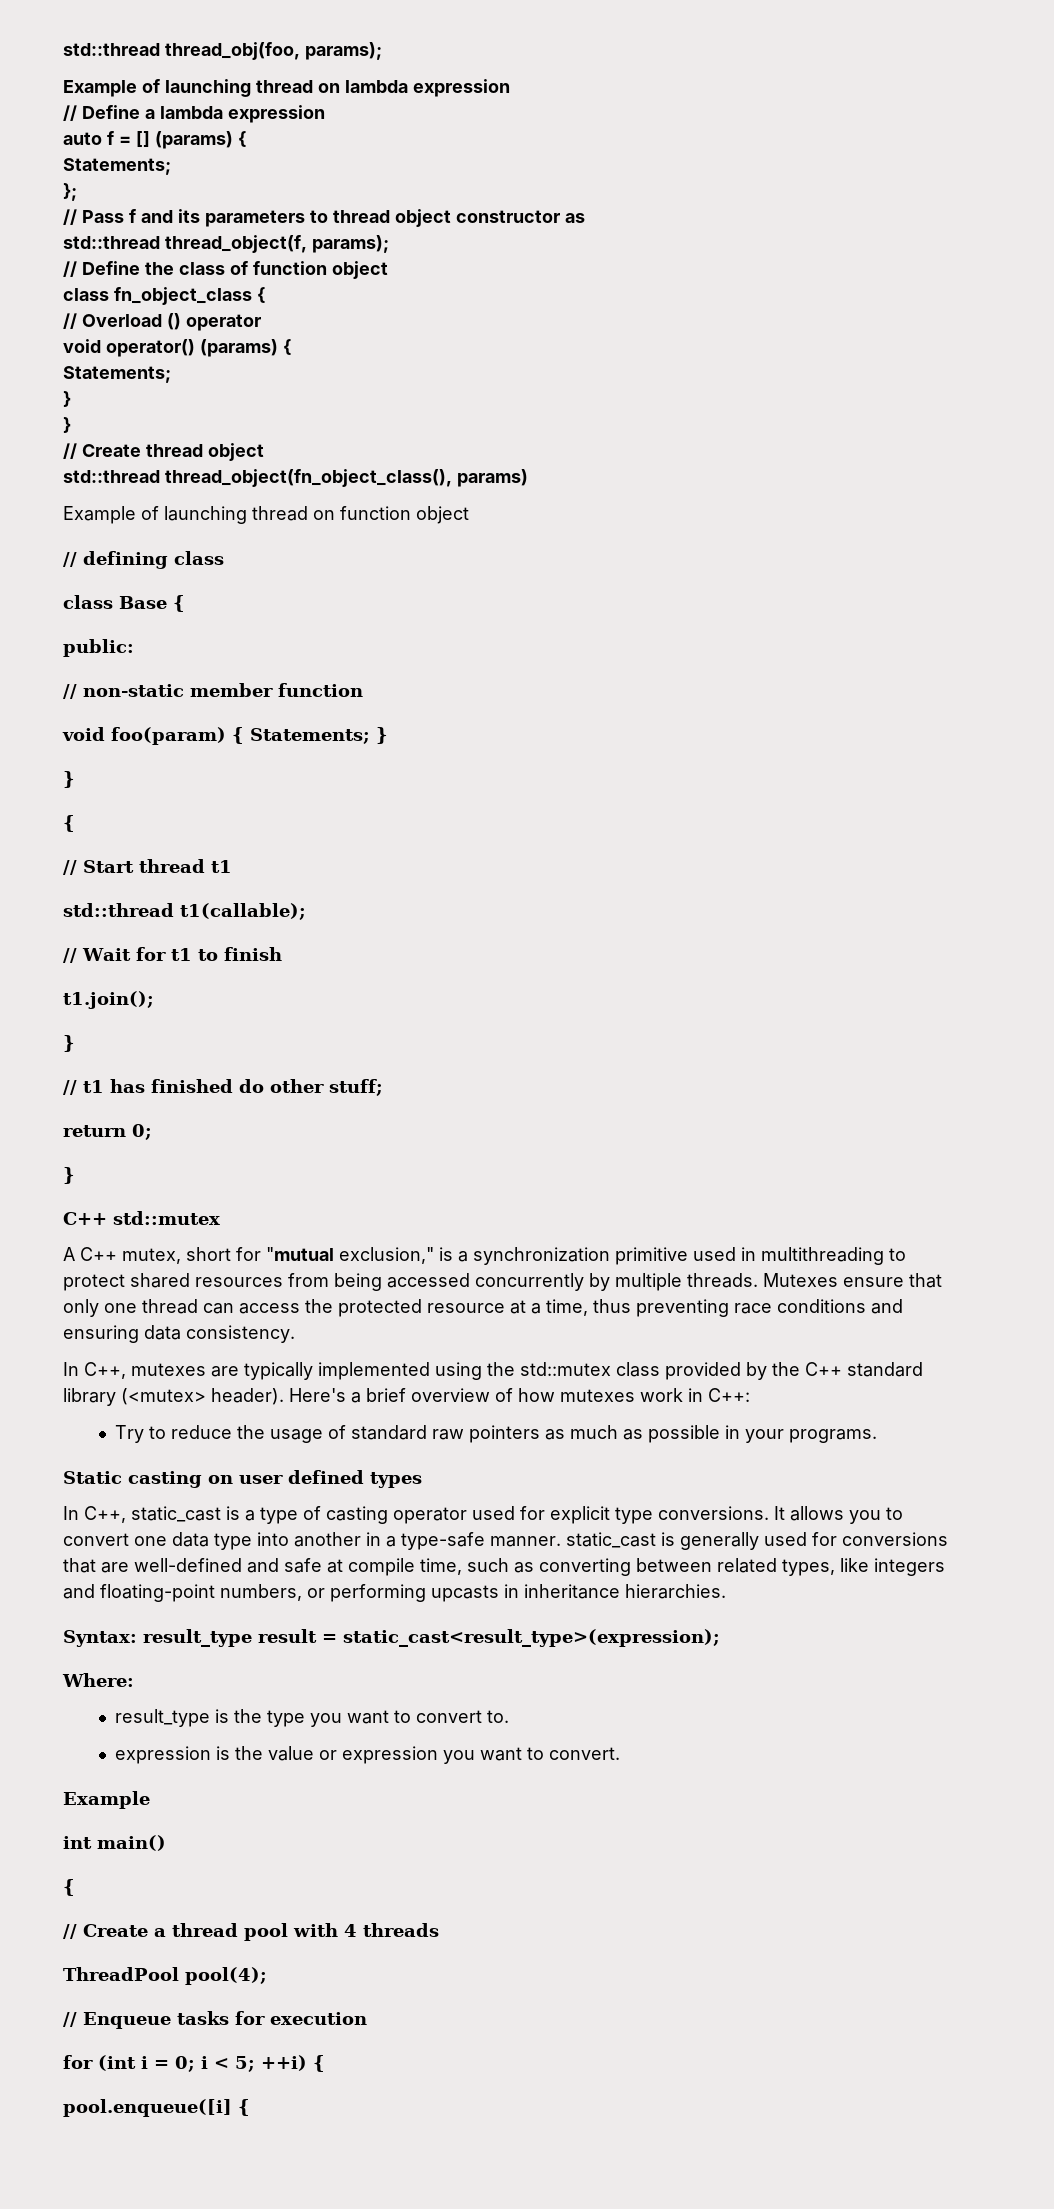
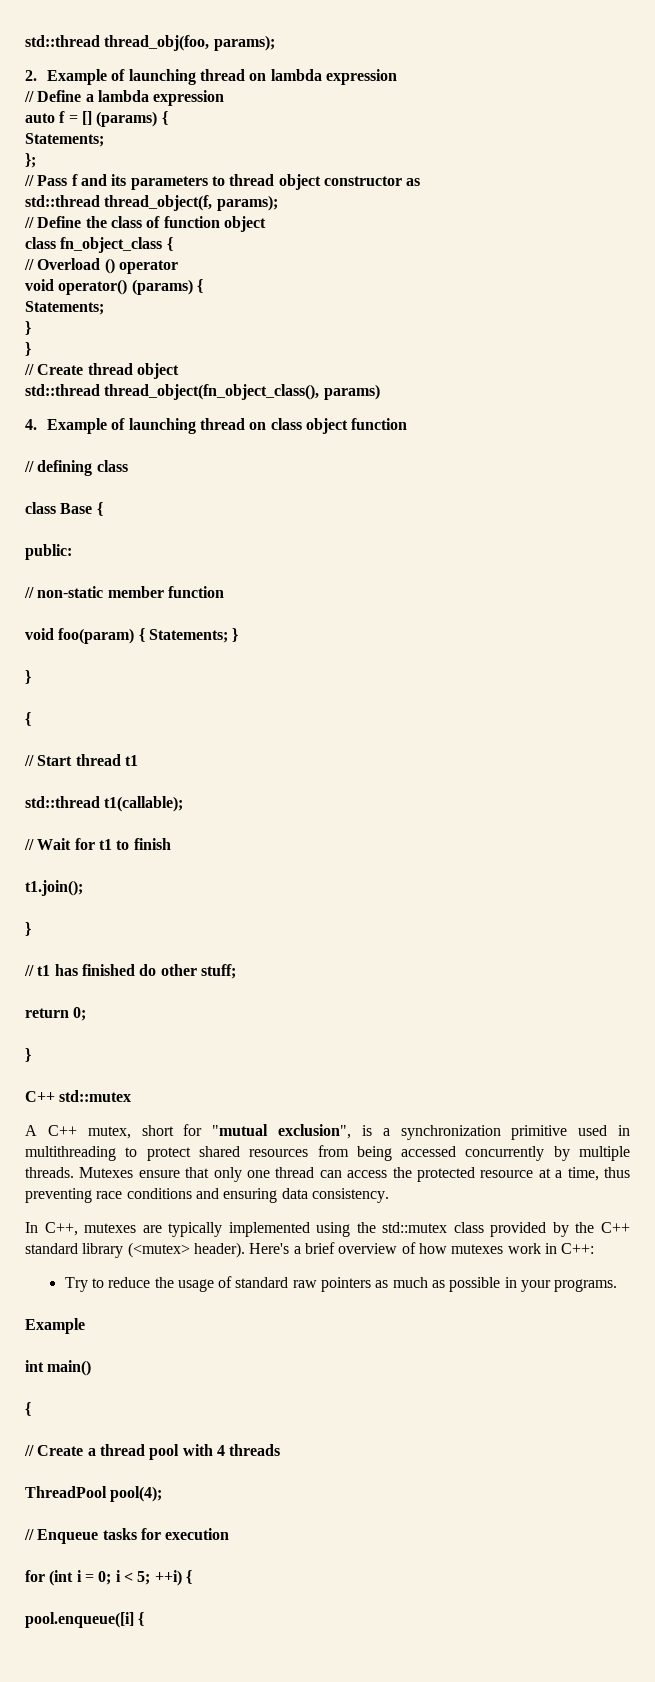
(382, 51) none -> [25,70,37,81] 2.
[63,506,469,524] Example of launching thread on function object -> [25,418,408,434] 4. Example of launching thread on class object function
[339,1247,434,1264] exclusion," -> [278,1124,351,1139] exclusion",
[63,1470,422,1488] [63,1506,903,1524] [63,1532,948,1550] [63,1558,945,1576] [63,1584,726,1602] [63,1629,720,1647] [62,1673,134,1687] [115,1709,510,1727] [115,1746,621,1764] // Static casting on user defined types // In C++, static_cast is a type of casting operator used for explicit type conversions. It allows you to convert one data type into another in a type-safe manner. static_cast is generally used for conversions that are well-defined and safe at compile time, such as converting between related types, like integers and floating-point numbers, or performing upcasts in inheritance hierarchies. // Syntax: result_type result = static_cast<result_type>(expression); // Where: // result_type is the type you want to convert to. // expression is the value or expression you want to convert. -> (618, 1285) none

